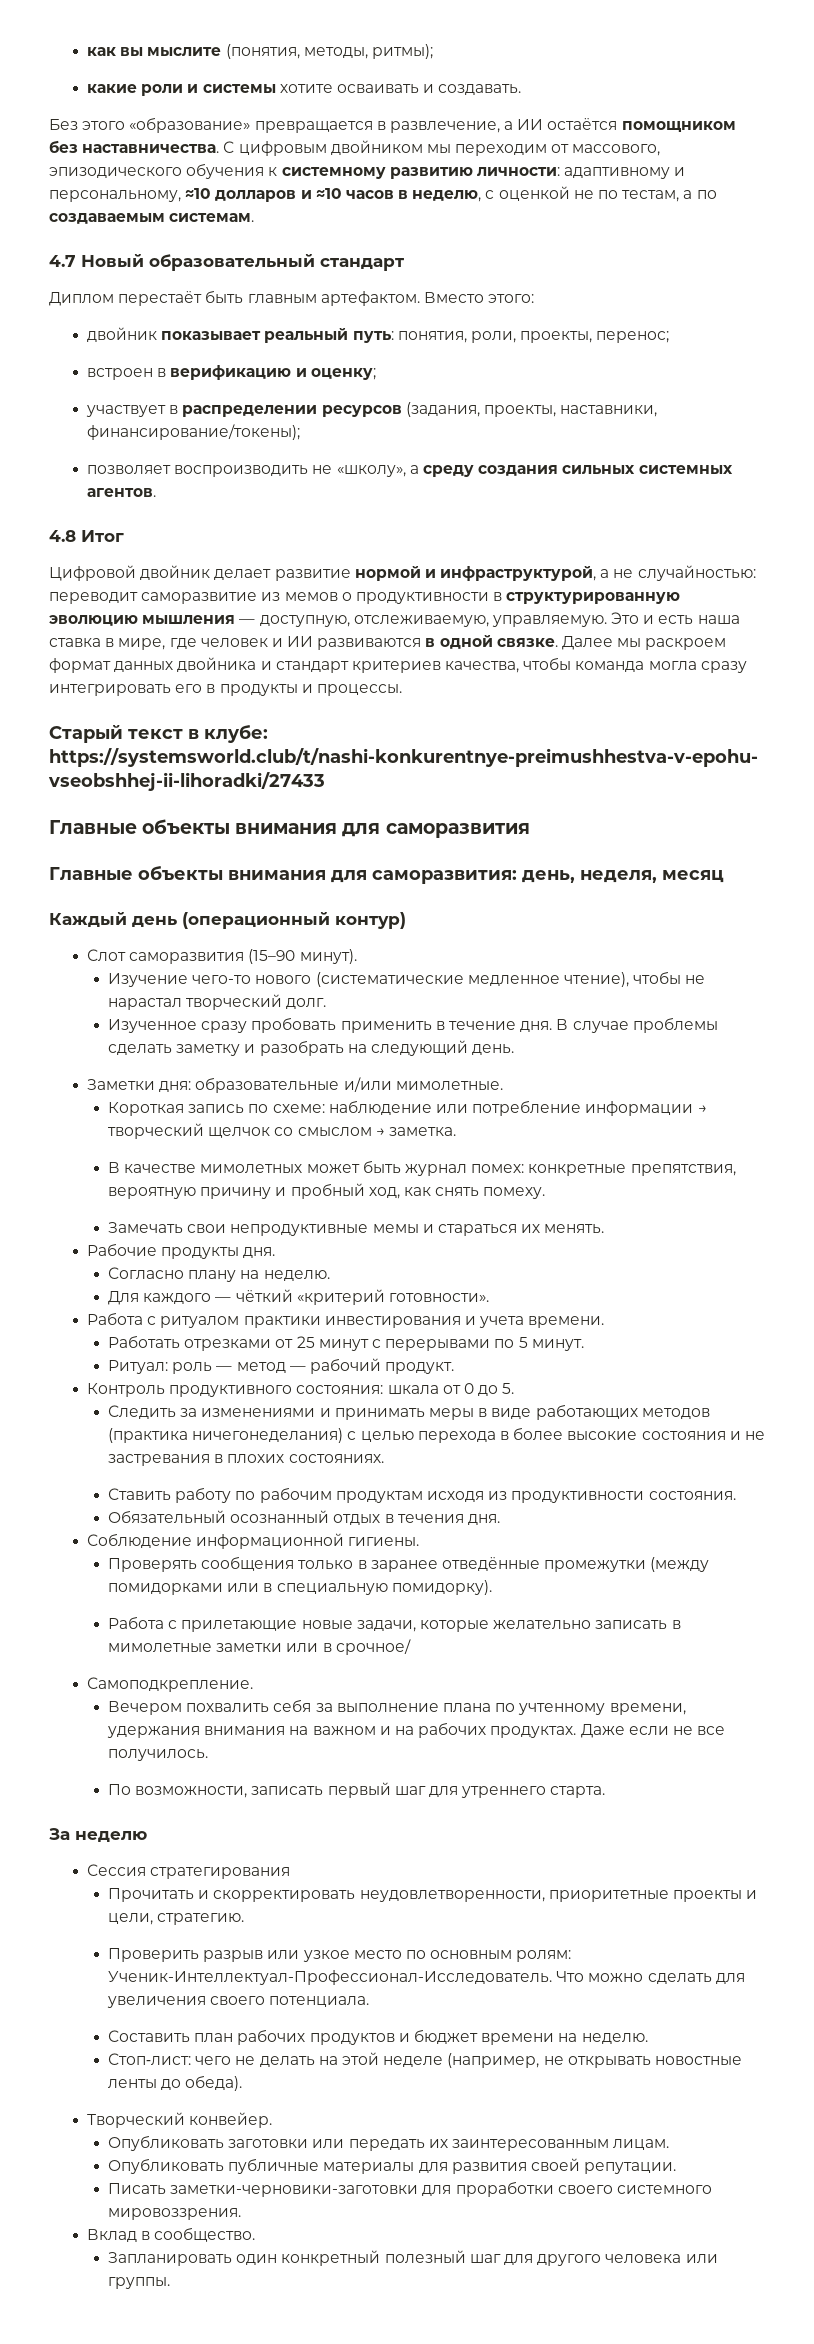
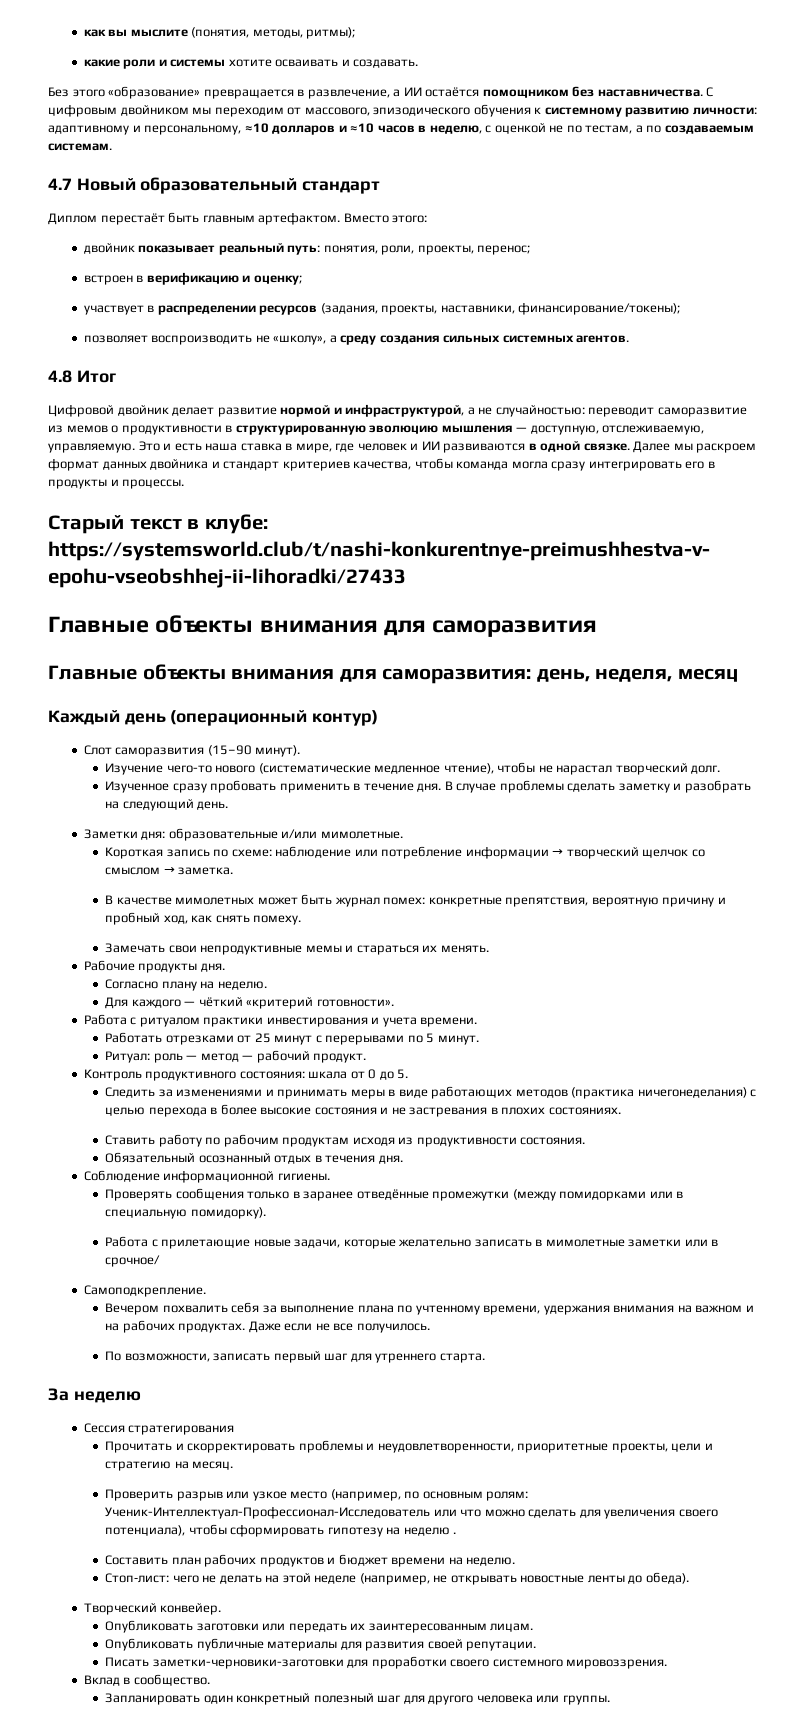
[359,1890,758,1902] [108,1913,245,1925] неудовлетворенности, приоритетные проекты и цели, стратегию. -> [298,1440,713,1453] [104,1461,234,1471] проблемы и неудовлетворенности, приоритетные проекты, цели и стратегию на месяц.
(402, 1954) none -> [330,1489,401,1501] (например,
[108,1970,585,1985] Ученик-Интеллектуал-Профессионал-Исследователь. Что -> [104,1507,482,1519] Ученик-Интеллектуал-Профессионал-Исследователь или что
[269,1996,370,2007] потенциала. -> [104,1524,457,1537] потенциала), чтобы сформировать гипотезу на неделю .

